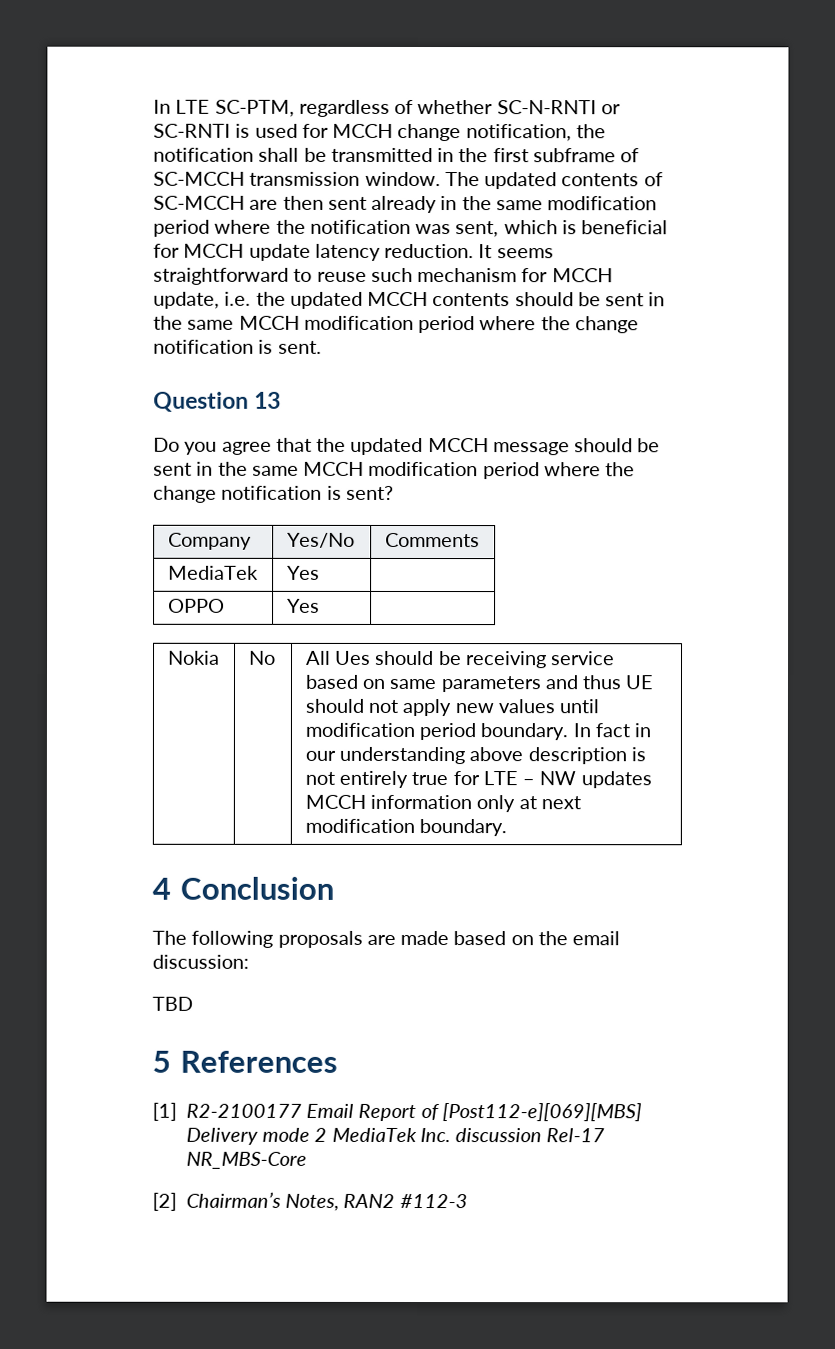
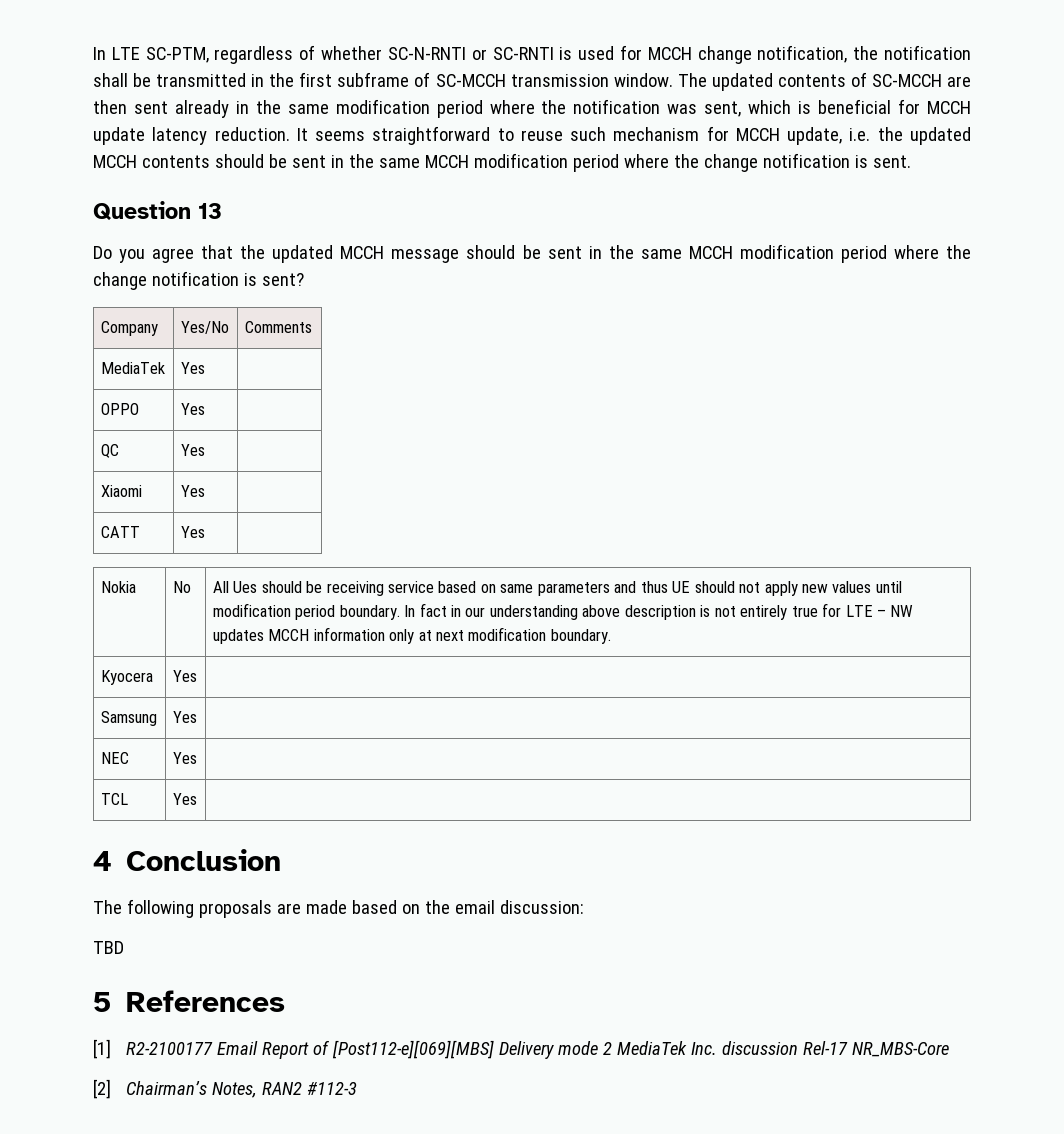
(320, 605) none -> [100,444,119,458] [180,444,205,456] [100,485,142,497] [180,485,205,497] [100,526,140,538] [180,526,205,538] // QC | Yes | // Xiaomi | Yes | // CATT | Yes |
(508, 828) none -> [100,670,153,685] [172,670,197,682] [100,711,157,726] [172,711,197,723] [100,752,129,764] [172,752,197,764] [100,793,128,805] [172,793,197,805] // Kyocera | Yes | // Samsung | Yes | // NEC | Yes | // TCL | Yes |

